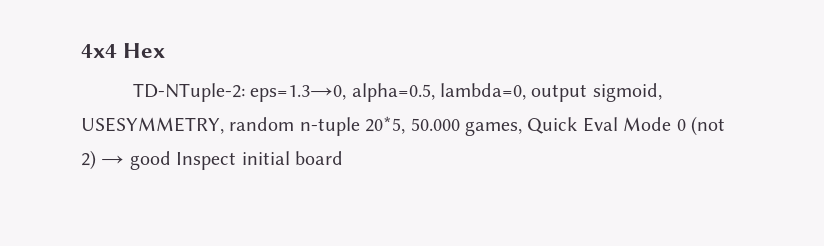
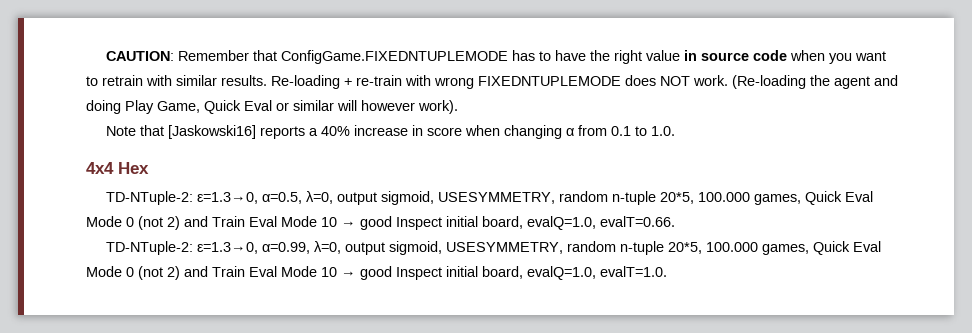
(81, 51) none -> [105,50,886,64] [86,75,898,89] [86,100,458,114] [105,125,675,139] CAUTION: Remember that ConfigGame.FIXEDNTUPLEMODE has to have the right value in source code when you want to retrain with similar results. Re-loading + re-train with wrong FIXEDNTUPLEMODE does NOT work. (Re-loading the agent and doing Play Game, Quick Eval or similar will however work). // Note that [Jaskowski16] reports a 40% increase in score when changing α from 0.1 to 1.0. //
[250,83,662,102] [81,116,725,136] [81,150,343,170] eps=1.3→0, alpha=0.5, lambda=0, output sigmoid, USESYMMETRY, random n-tuple 20*5, 50.000 games, Quick Eval Mode 0 (not 2) → good Inspect initial board -> [196,191,873,205] [86,216,675,230] [105,241,881,255] [86,266,667,280] ε=1.3→0, α=0.5, λ=0, output sigmoid, USESYMMETRY, random n-tuple 20*5, 100.000 games, Quick Eval Mode 0 (not 2) and Train Eval Mode 10 → good Inspect initial board, evalQ=1.0, evalT=0.66. // TD-NTuple-2: ε=1.3→0, α=0.99, λ=0, output sigmoid, USESYMMETRY, random n-tuple 20*5, 100.000 games, Quick Eval Mode 0 (not 2) and Train Eval Mode 10 → good Inspect initial board, evalQ=1.0, evalT=1.0.

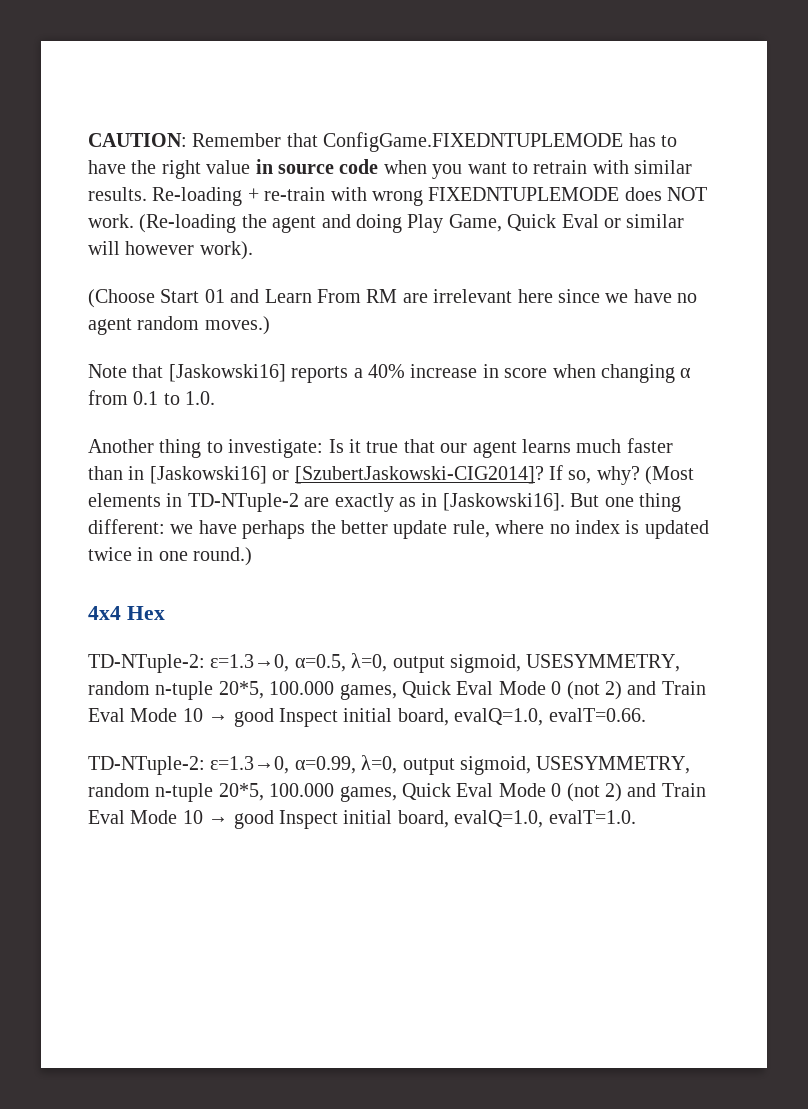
(458, 107) none -> [88,289,698,308] [88,316,270,335] // (Choose Start 01 and Learn From RM are irrelevant here since we have no agent random moves.)
(675, 131) none -> [88,438,673,458] [88,465,695,485] [88,493,681,512] [88,519,709,539] [88,547,253,566] // Another thing to investigate: Is it true that our agent learns much faster than in [Jaskowski16] or [SzubertJaskowski-CIG2014]? If so, why? (Most elements in TD-NTuple-2 are exactly as in [Jaskowski16]. But one thing different: we have perhaps the better update rule, where no index is updated twice in one round.)

